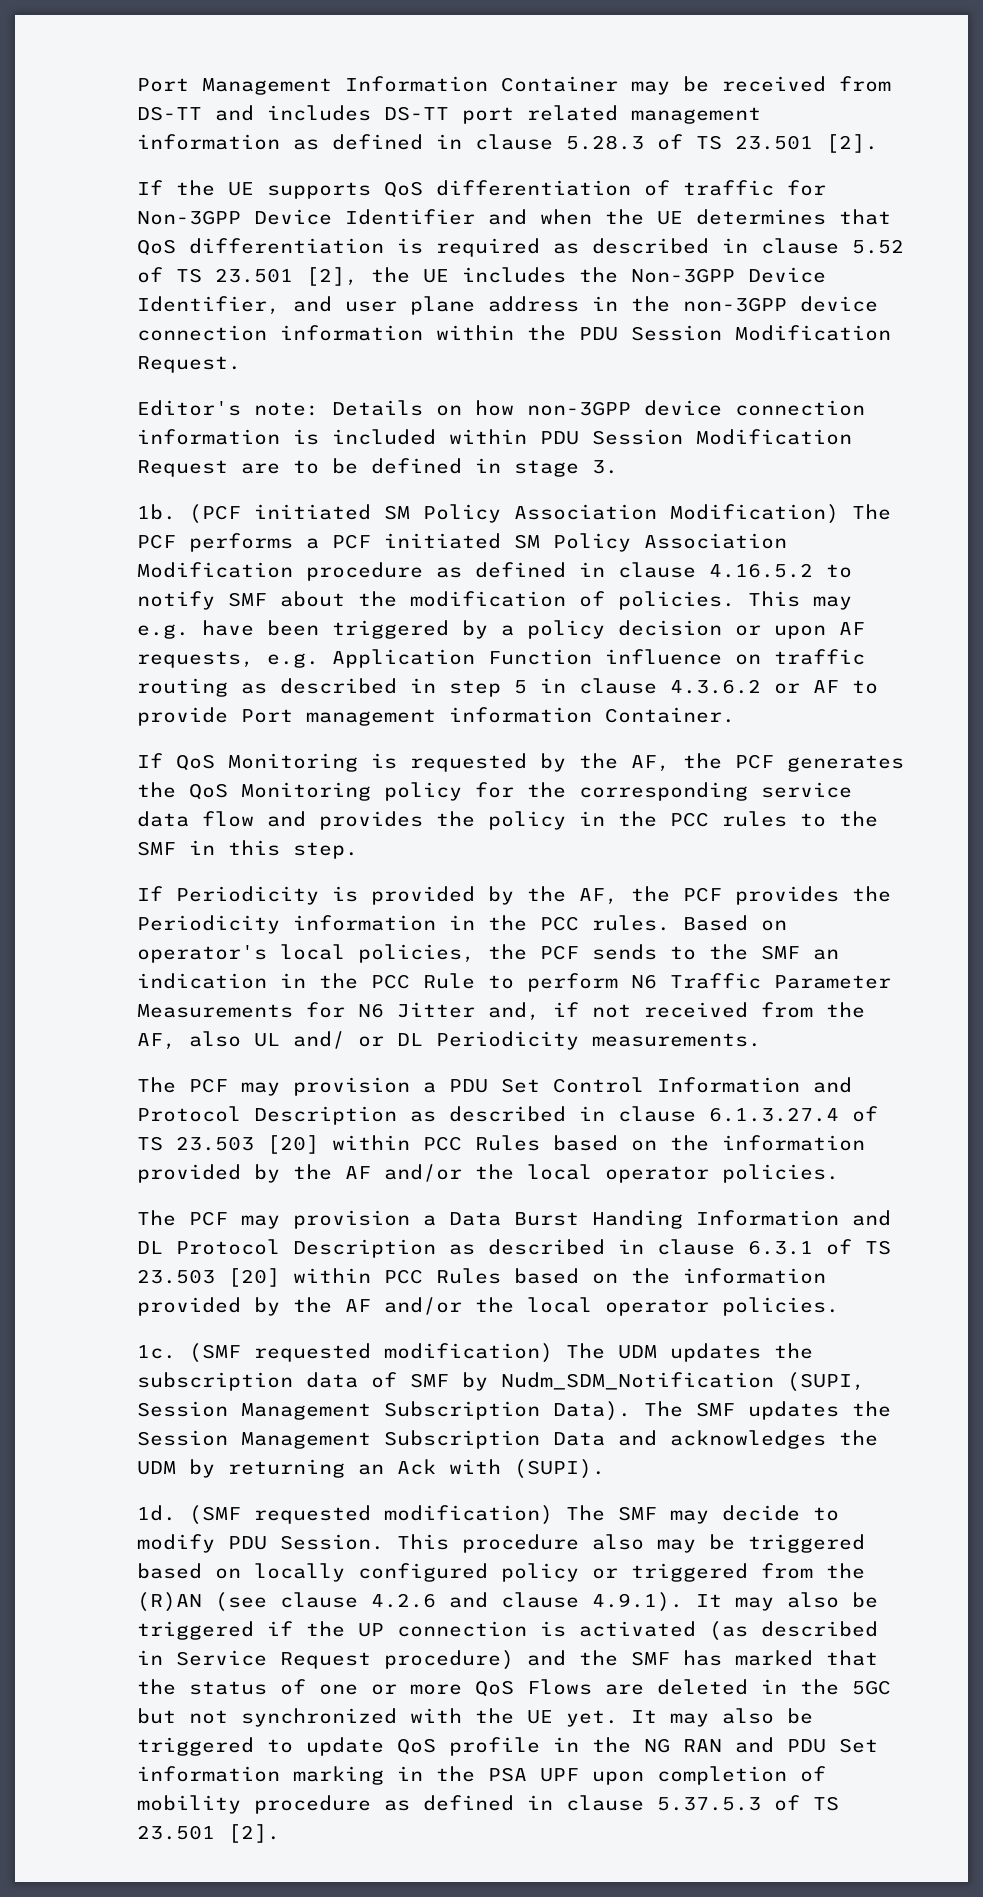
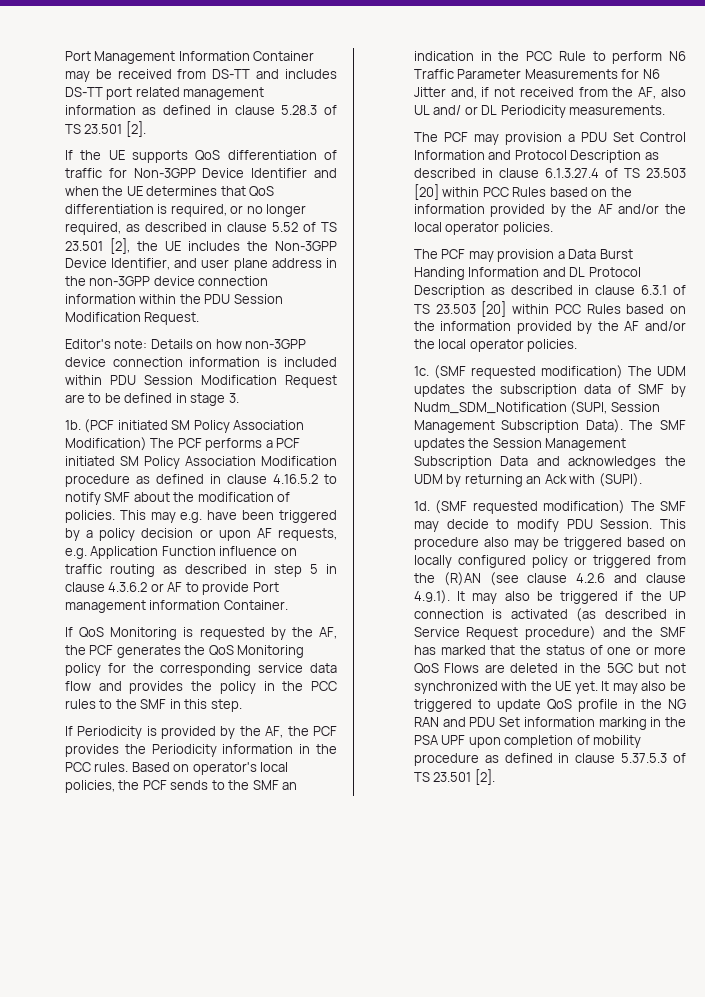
[435,238,540,257] required -> [170,204,307,217] [64,222,121,235] required, or no longer required,

